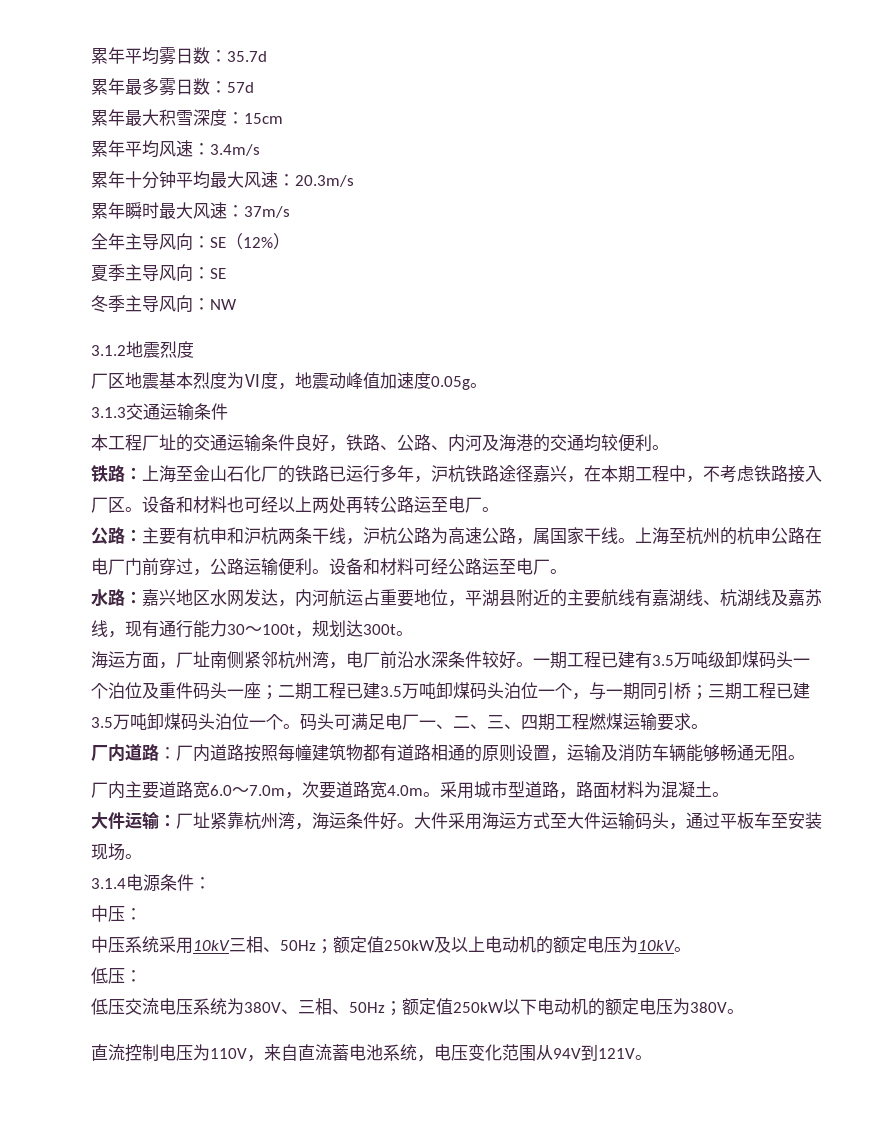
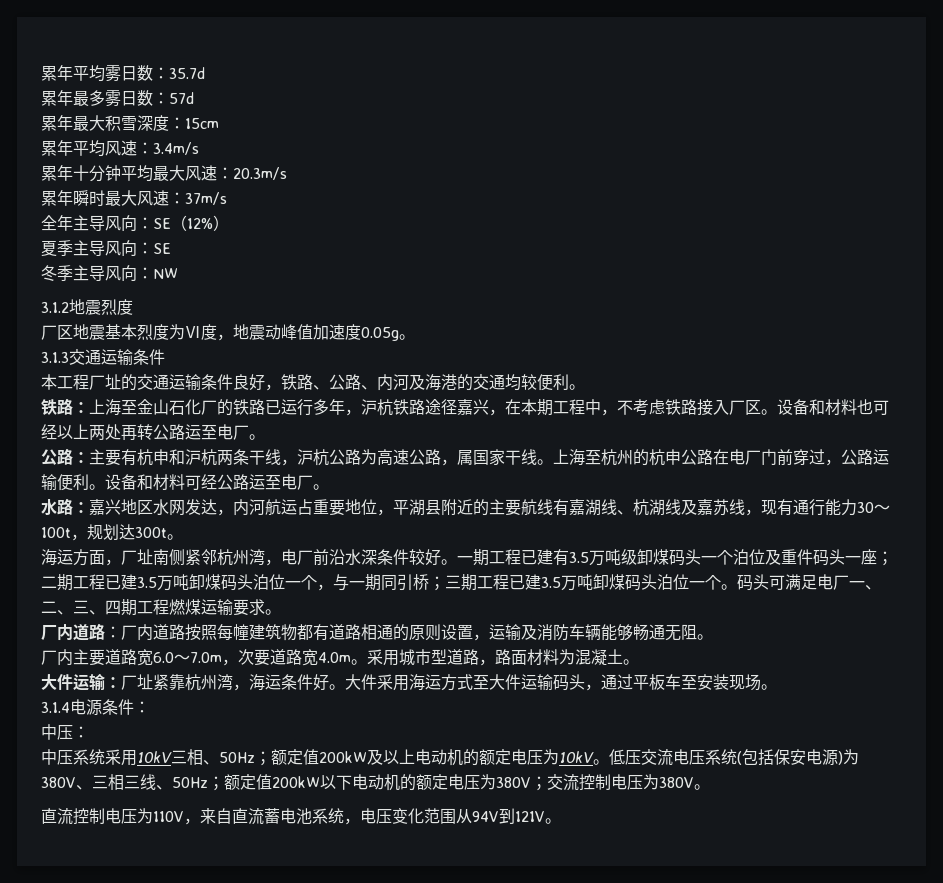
[384,940,435,951] 250kW -> [319,751,367,763] 200kW
[91,967,142,984] // 低压： // -> (609, 762) none
(227, 1006) none -> [737,749,843,766] (包括保安电源)
[332,998,504,1016] 、50Hz；额定值250kW -> [124,774,320,791] 三线、50Hz；额定值200kW
(727, 1007) none -> [531,774,694,791] ；交流控制电压为380V

